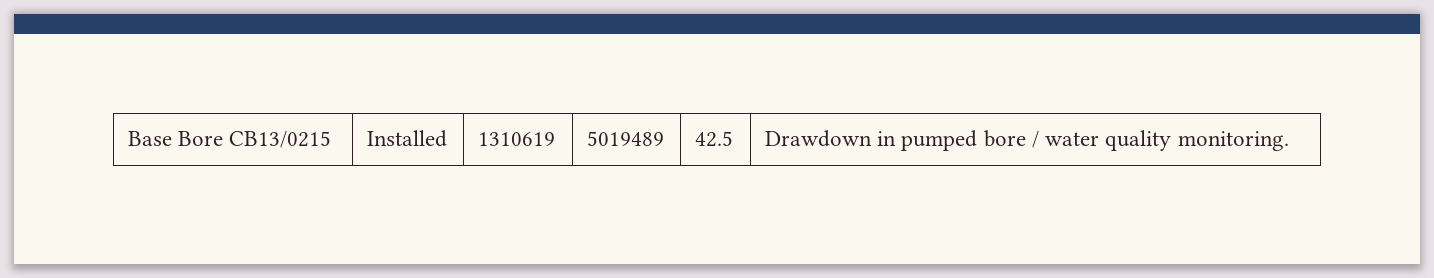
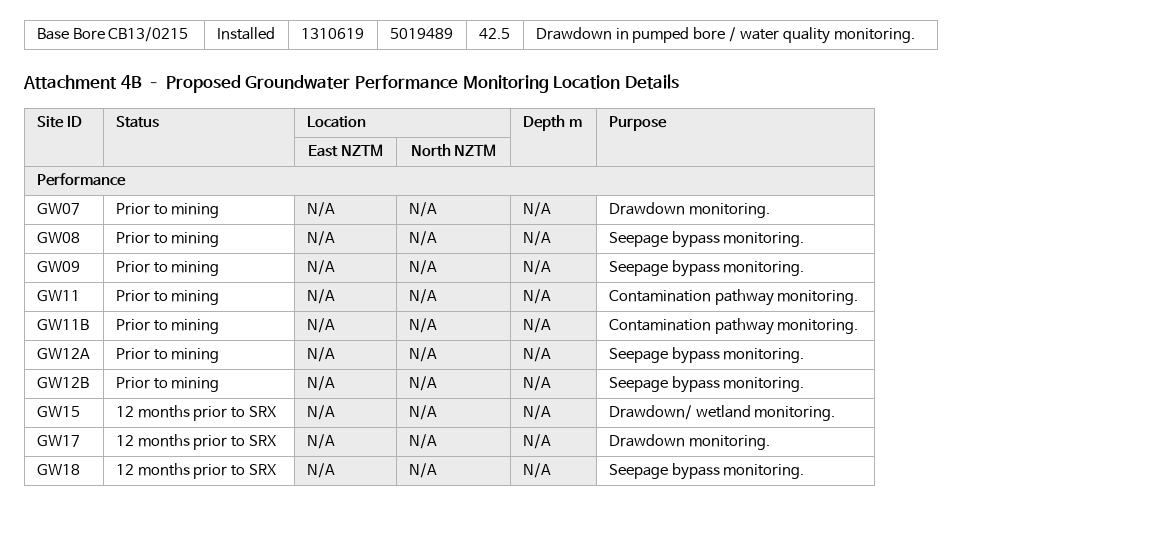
(1289, 141) none -> [23,74,679,93] [36,116,82,128] [115,116,159,128] [306,116,366,128] [522,115,582,131] [608,116,667,131] [308,144,383,157] [410,144,497,157] [36,173,126,186] [36,203,80,215] [115,203,220,218] [306,202,335,217] [408,202,437,217] [522,202,551,217] [608,202,770,218] [36,232,80,244] [115,232,220,247] [306,231,335,246] [408,231,437,246] [522,231,551,246] [608,231,805,248] [36,261,80,273] [115,261,220,276] [306,260,335,275] [408,260,437,275] [522,260,551,275] [608,260,805,277] [36,290,80,302] [115,290,220,305] [306,289,335,304] [408,289,437,304] [522,289,551,304] [608,289,859,306] [36,319,89,331] [115,319,220,334] [306,318,335,333] [408,318,437,333] [522,318,551,333] [608,318,859,335] [36,348,90,360] [115,348,220,363] [306,347,335,362] [408,347,437,362] [522,347,551,362] [608,347,805,364] [36,377,89,389] [115,377,220,392] [306,376,335,391] [408,376,437,391] [522,376,551,391] [608,376,805,393] [36,406,80,418] [115,405,277,421] [306,405,335,420] [408,405,437,420] [522,405,551,420] [608,405,836,421] [36,435,80,447] [115,434,277,450] [306,434,335,449] [408,434,437,449] [522,434,551,449] [608,434,770,450] [36,464,80,476] [115,463,277,479] [306,463,335,478] [408,463,437,478] [522,463,551,478] [608,463,805,480] // Attachment 4B – Proposed Groundwater Performance Monitoring Location Details // Site ID | Status | Location | Depth m | Purpose // | | East NZTM | North NZTM | | // Performance // GW07 | Prior to mining | N/A | N/A | N/A | Drawdown monitoring. // GW08 | Prior to mining | N/A | N/A | N/A | Seepage bypass monitoring. // GW09 | Prior to mining | N/A | N/A | N/A | Seepage bypass monitoring. // GW11 | Prior to mining | N/A | N/A | N/A | Contamination pathway monitoring. // GW11B | Prior to mining | N/A | N/A | N/A | Contamination pathway monitoring. // GW12A | Prior to mining | N/A | N/A | N/A | Seepage bypass monitoring. // GW12B | Prior to mining | N/A | N/A | N/A | Seepage bypass monitoring. // GW15 | 12 months prior to SRX | N/A | N/A | N/A | Drawdown/ wetland monitoring. // GW17 | 12 months prior to SRX | N/A | N/A | N/A | Drawdown monitoring. // GW18 | 12 months prior to SRX | N/A | N/A | N/A | Seepage bypass monitoring.

